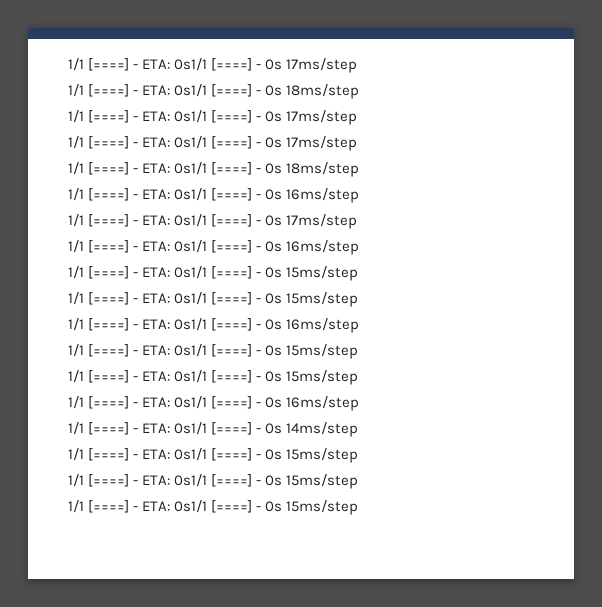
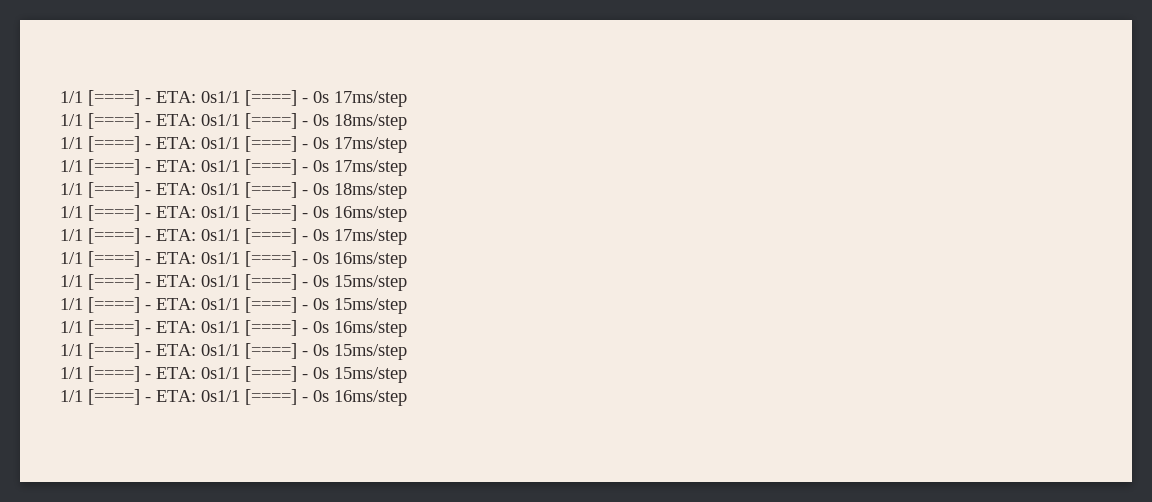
[68,422,359,437] [68,448,359,463] [68,474,359,489] [68,500,359,515] // 1/1 [====] - ETA: 0s1/1 [====] - 0s 14ms/step // 1/1 [====] - ETA: 0s1/1 [====] - 0s 15ms/step // 1/1 [====] - ETA: 0s1/1 [====] - 0s 15ms/step // 1/1 [====] - ETA: 0s1/1 [====] - 0s 15ms/step -> (407, 398) none

